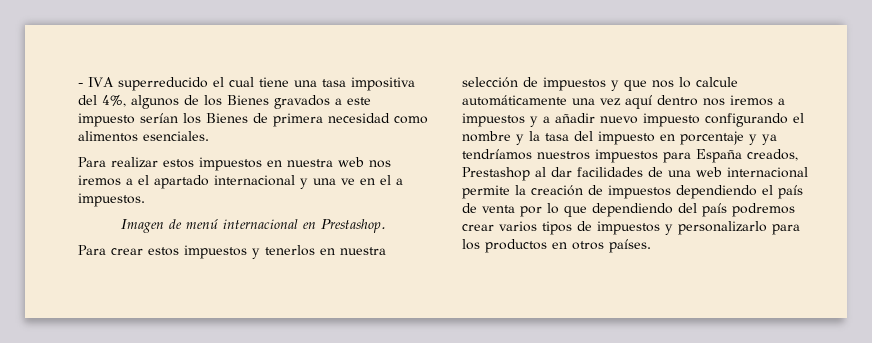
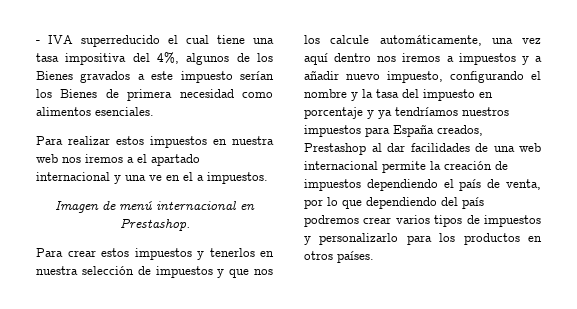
[679,77,738,88] [462,95,567,106] lo calcule automáticamente -> [304,35,482,46] los calcule automáticamente,
[643,113,700,127] impuesto -> [387,71,443,83] impuesto,
[482,205,515,213] venta -> [506,179,541,190] venta,

